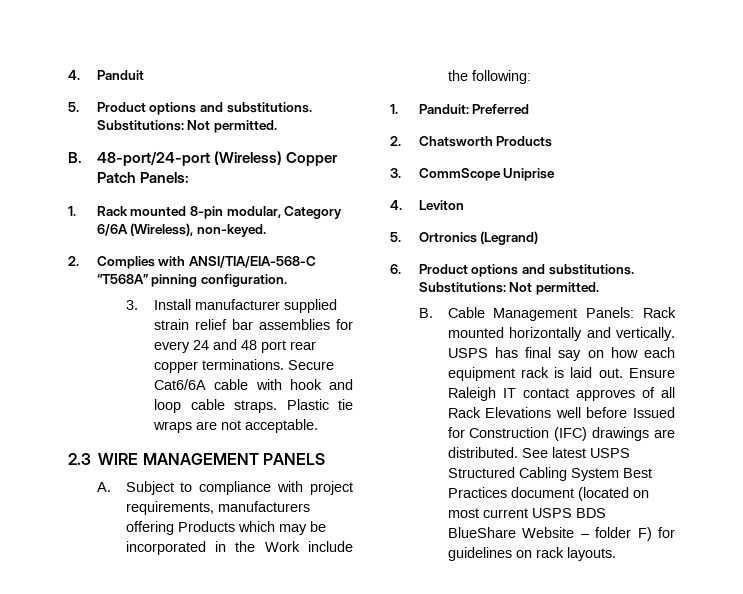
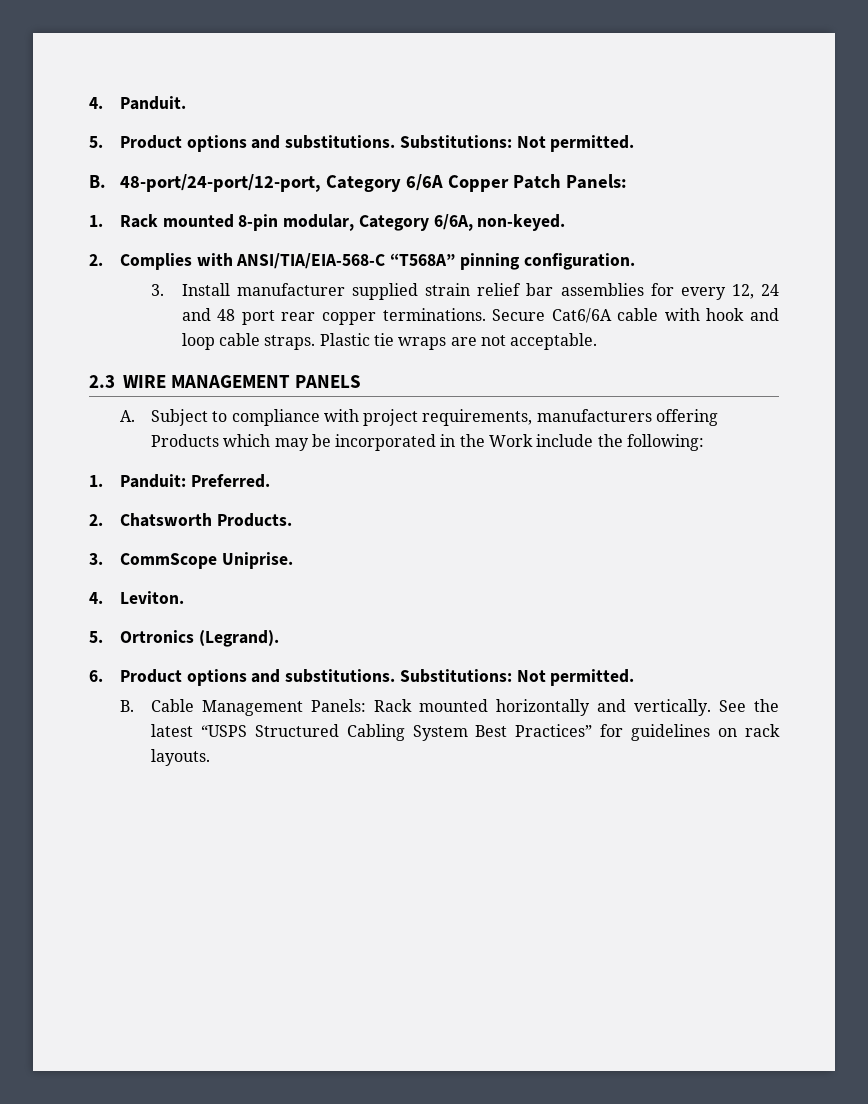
[68,70,144,80] 4. Panduit -> [89,96,186,110] 4. Panduit.
[96,151,282,166] 48-port/24-port (Wireless) -> [119,174,443,192] 48-port/24-port/12-port, Category 6/6A
[96,223,194,236] 6/6A (Wireless), -> [433,214,473,231] 6/6A,
(191, 347) none -> [731,284,754,299] 12,
[472,104,530,114] Preferred -> [190,474,270,488] Preferred.
[496,136,553,147] Products -> [216,513,292,527] Products.
[503,168,556,181] [390,200,464,210] Uniprise // 4. Leviton -> [221,552,293,569] [89,591,184,604] Uniprise. // 4. Leviton.
[480,231,539,245] (Legrand) -> [198,630,279,647] (Legrand).
[447,347,675,361] [447,367,675,381] [447,387,675,401] [447,407,675,418] [447,427,675,441] [447,447,630,458] [447,467,652,481] [447,487,649,501] [447,508,606,518] [447,527,652,541] USPS has final say on how each equipment rack is laid out. Ensure Raleigh IT contact approves of all Rack Elevations well before Issued for Construction (IFC) drawings are distributed. See latest USPS Structured Cabling System Best Practices document (located on most current USPS BDS BlueShare Website – folder F) -> [718,699,779,712] [150,724,593,741] See the latest “USPS Structured Cabling System Best Practices”

